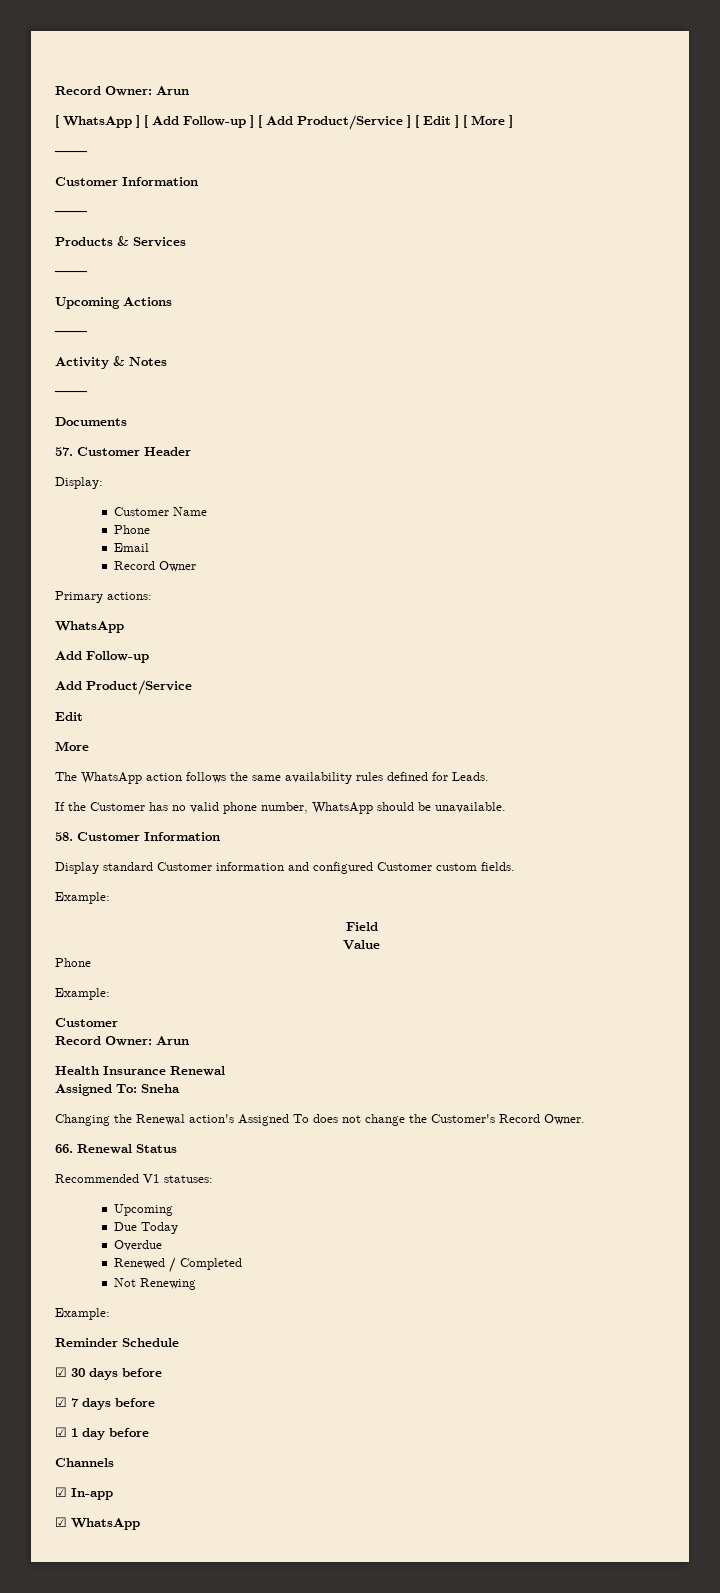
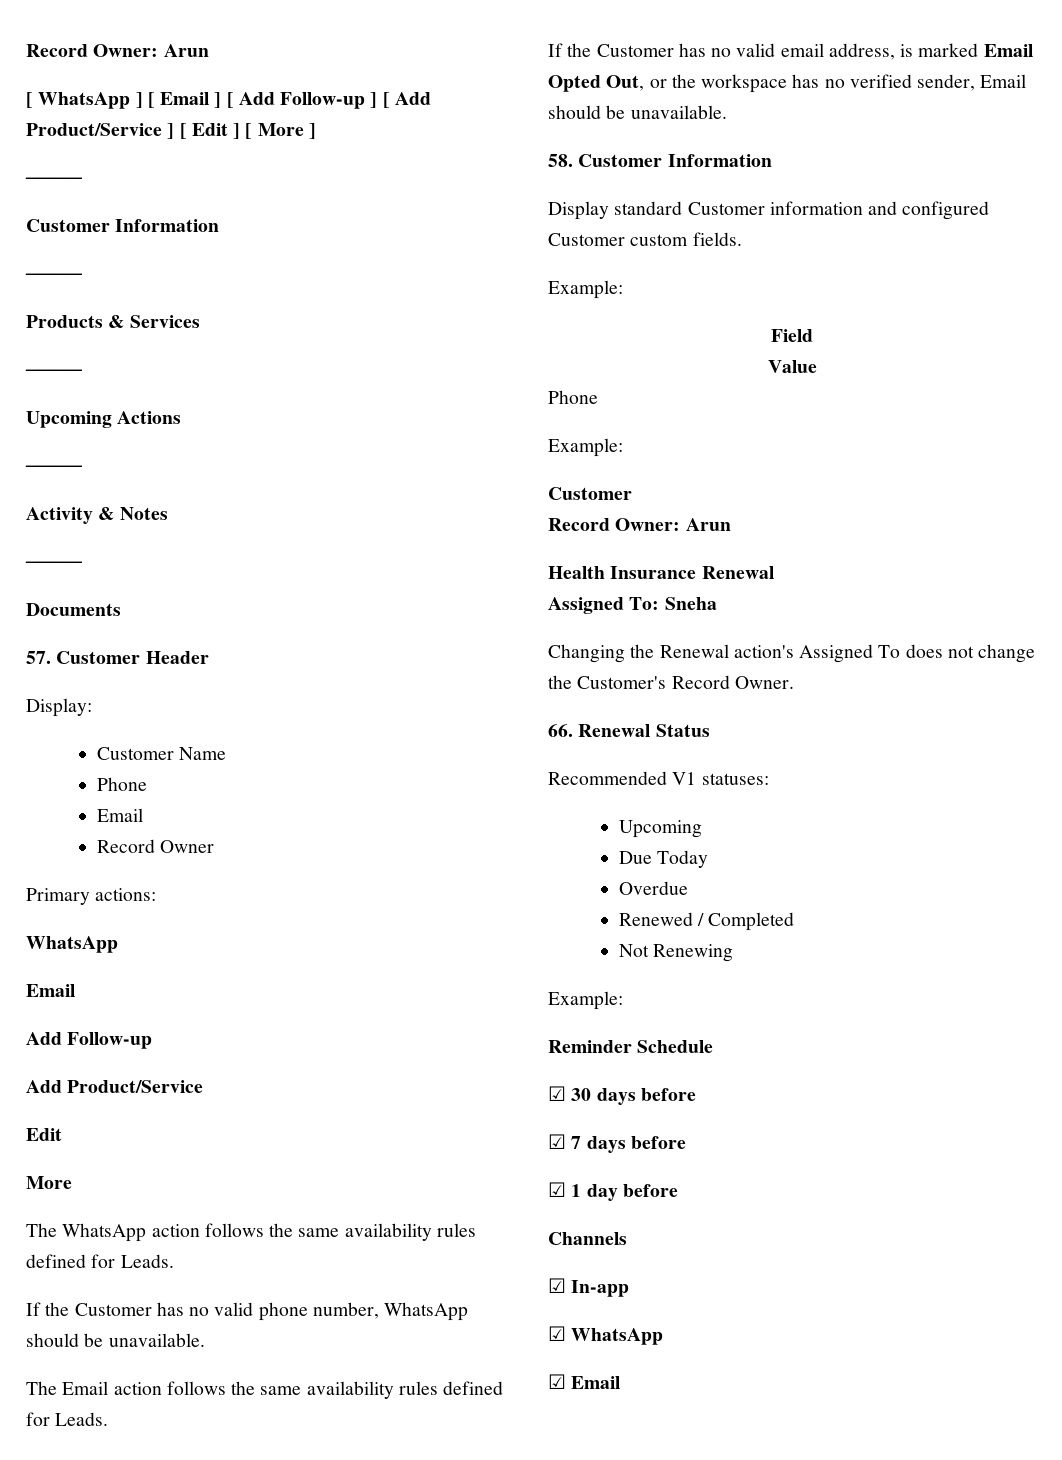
(148, 121) none -> [160,92,234,108] Email ] [
(124, 627) none -> [26,984,75,997] // Email
(506, 807) none -> [26,1381,504,1399] [26,1412,109,1426] [548,43,1033,60] [548,74,1027,93] [548,105,727,119] // The Email action follows the same availability rules defined for Leads. // If the Customer has no valid email address, is marked Email Opted Out, or the workspace has no verified sender, Email should be unavailable.
(140, 1524) none -> [548,1374,621,1389] // ☑ Email

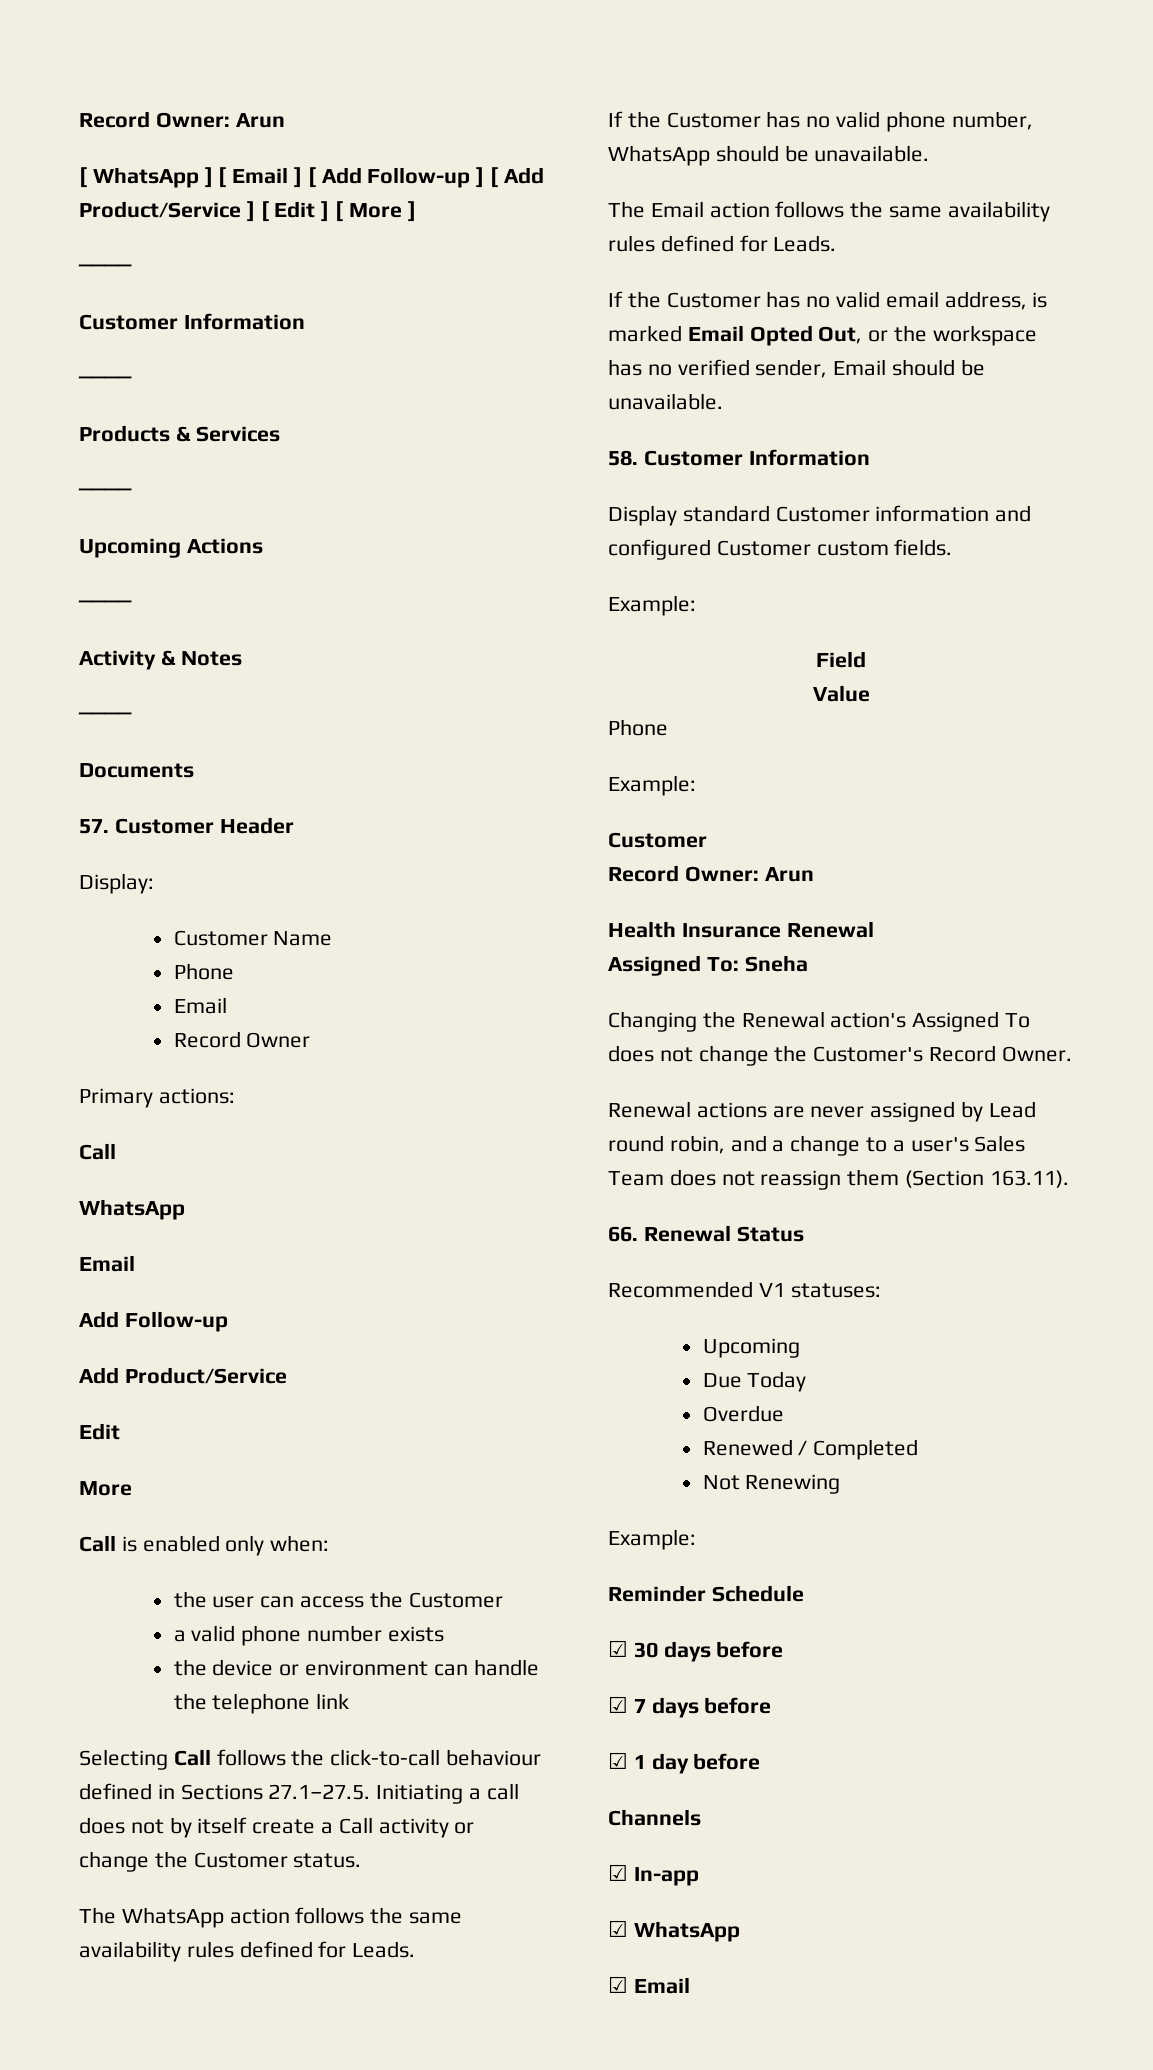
(157, 894) none -> [79,1143,116,1160] // Call
(72, 1182) none -> [79,1535,330,1556] [173,1591,503,1608] [173,1625,444,1646] [173,1659,539,1676] [173,1693,350,1714] [79,1749,542,1770] [79,1783,519,1804] [79,1817,475,1838] [79,1851,362,1872] // Call is enabled only when: // the user can access the Customer // a valid phone number exists // the device or environment can handle the telephone link // Selecting Call follows the click-to-call behaviour defined in Sections 27.1–27.5. Initiating a call does not by itself create a Call activity or change the Customer status.
(794, 682) none -> [608,1101,1036,1122] [608,1135,1026,1156] [608,1169,1069,1190] // Renewal actions are never assigned by Lead round robin, and a change to a user's Sales Team does not reassign them (Section 163.11).

